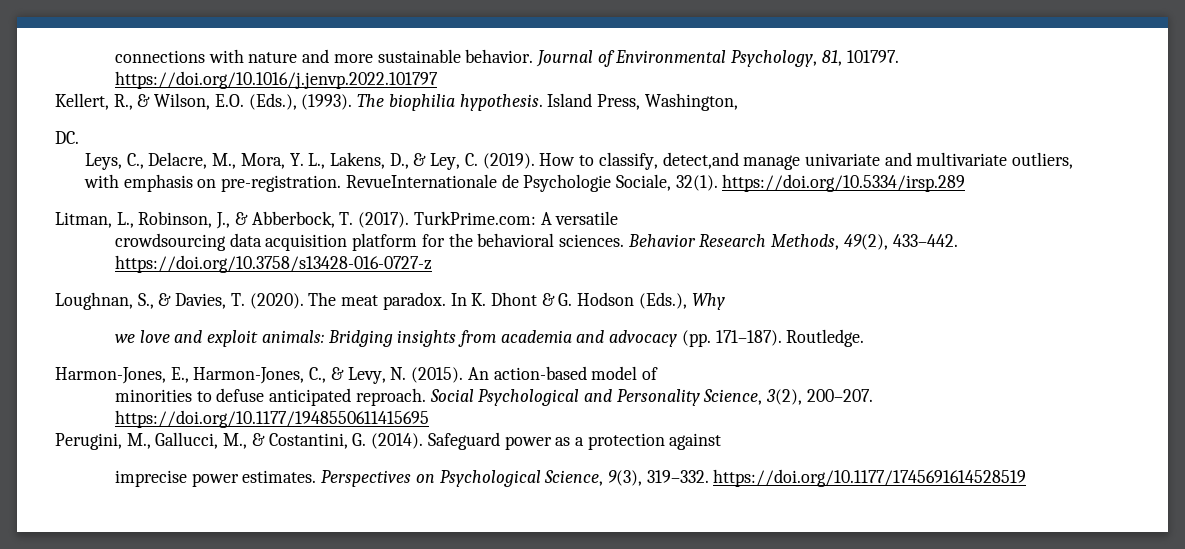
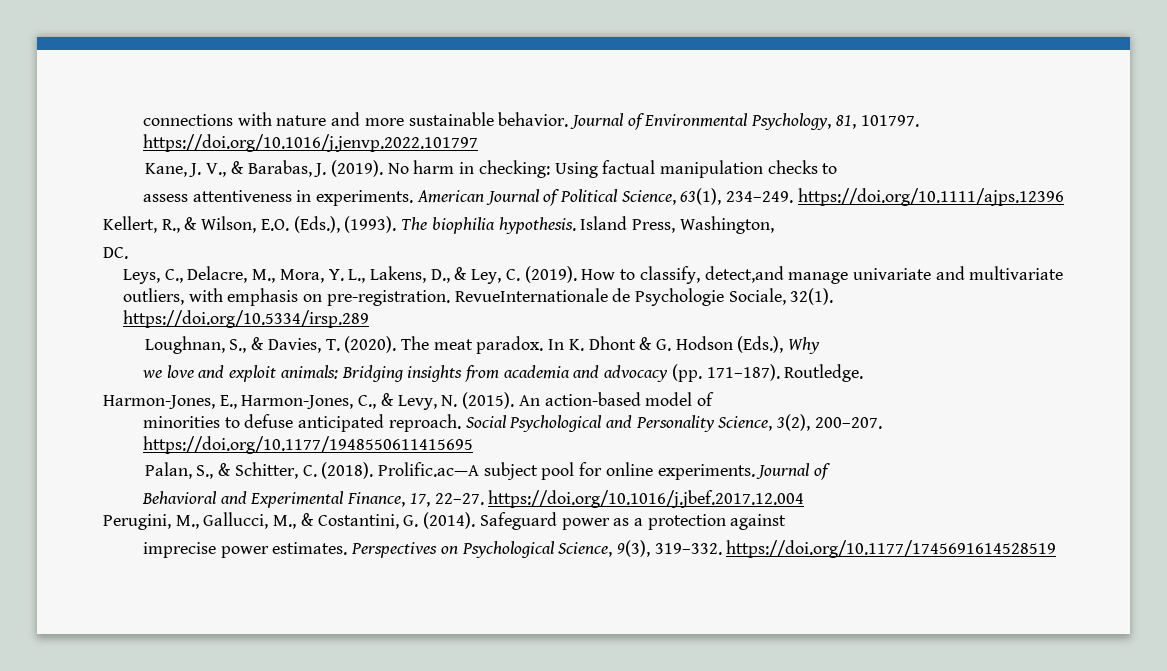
(438, 80) none -> [144,160,838,178] [142,188,1064,206] // Kane, J. V., & Barabas, J. (2019). No harm in checking: Using factual manipulation checks to // assess attentiveness in experiments. American Journal of Political Science, 63(1), 234–249. https://doi.org/10.1111/ajps.12396
[55,211,619,229] [114,233,958,251] [114,255,432,273] // Litman, L., Robinson, J., & Abberbock, T. (2017). TurkPrime.com: A versatile // crowdsourcing data acquisition platform for the behavioral sciences. Behavior Research Methods, 49(2), 433–442. https://doi.org/10.3758/s13428-016-0727-z -> (369, 319) none
(429, 419) none -> [144,462,832,480] [141,490,805,508] // Palan, S., & Schitter, C. (2018). Prolific.ac—A subject pool for online experiments. Journal of // Behavioral and Experimental Finance, 17, 22–27. https://doi.org/10.1016/j.jbef.2017.12.004

